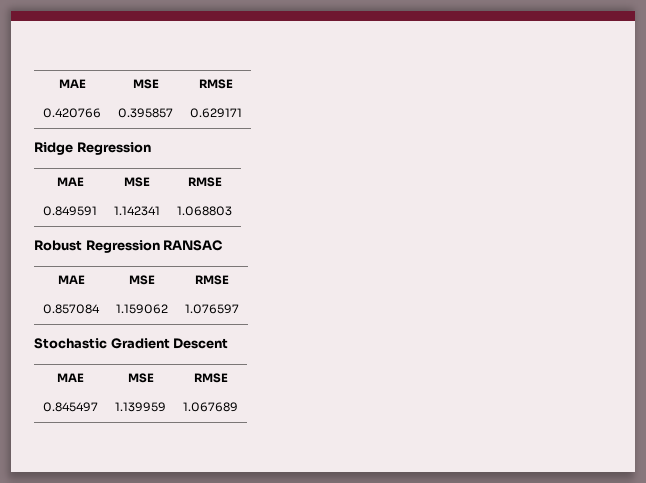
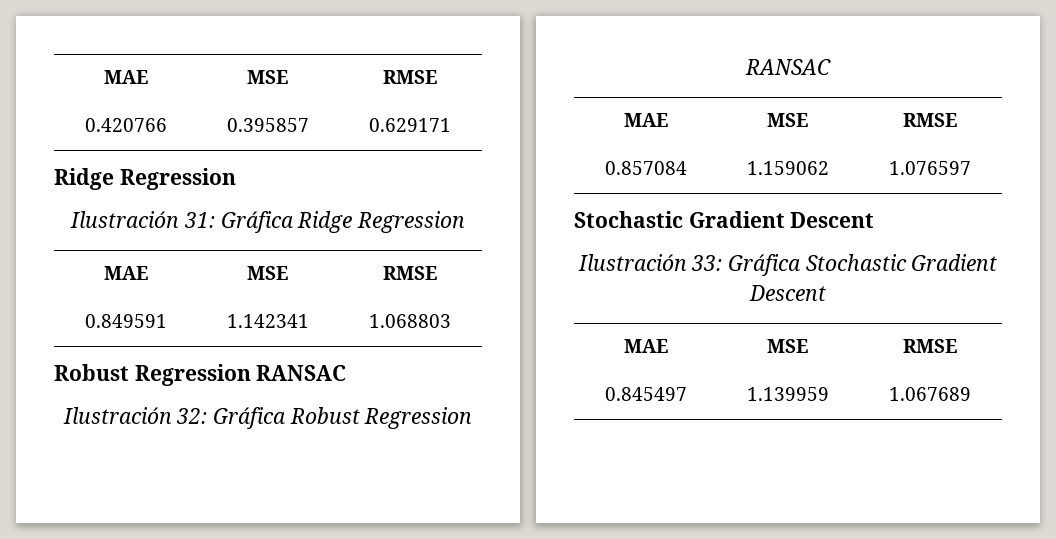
(151, 148) none -> [70,211,465,233] // Ilustración 31: Gráfica Ridge Regression
(224, 245) none -> [62,407,473,429] [745,59,831,75] // Ilustración 32: Gráfica Robust Regression RANSAC
(229, 343) none -> [577,254,998,276] [749,285,826,301] // Ilustración 33: Gráfica Stochastic Gradient Descent

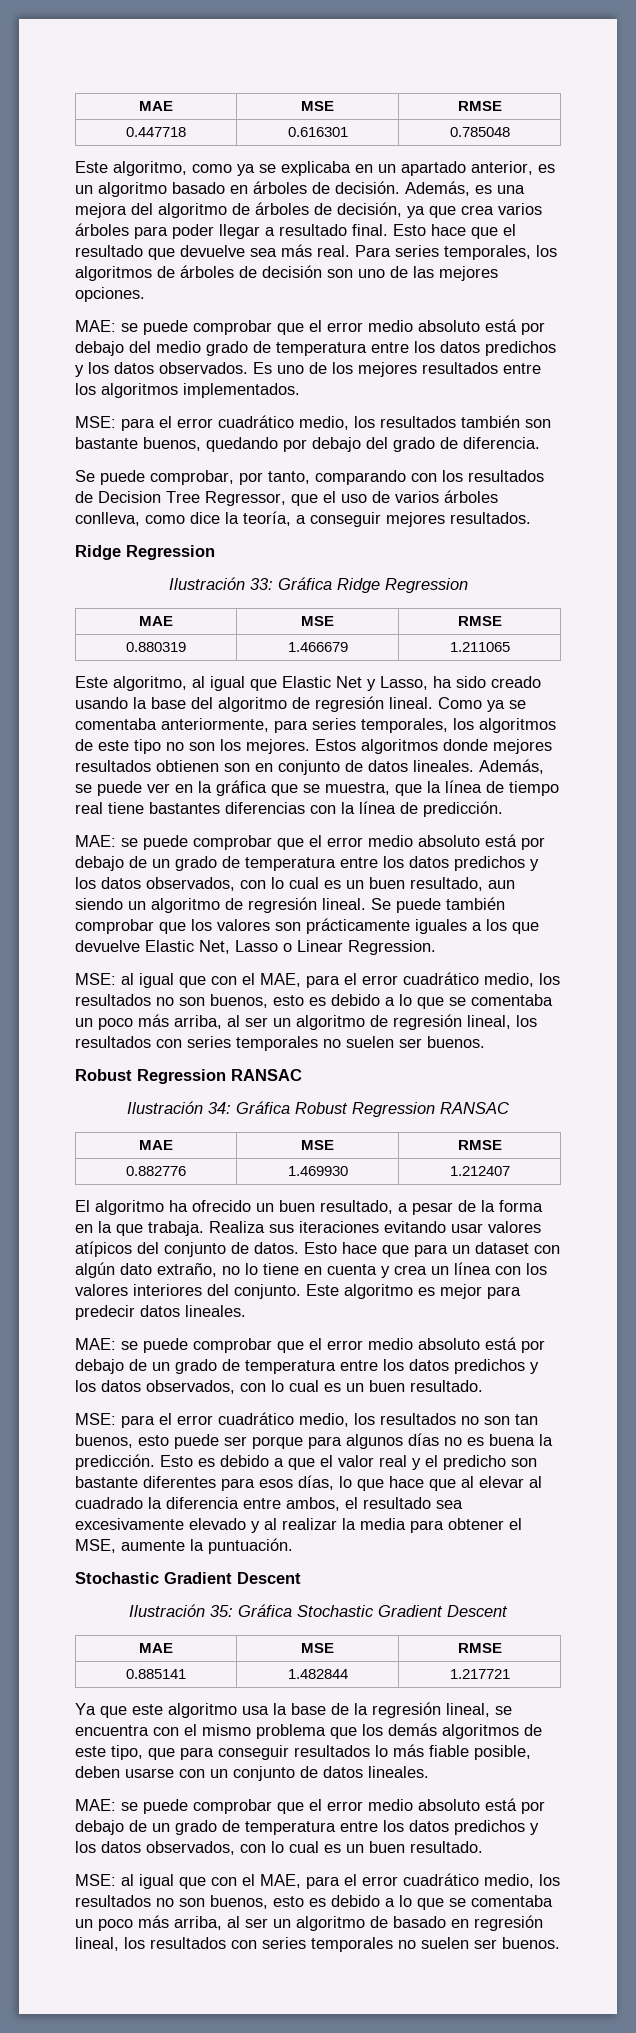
[103,70,148,84] [247,70,288,84] [383,70,437,84] [84,118,167,132] [226,118,309,132] [369,118,451,132] MAE | MSE | RMSE // 0.420766 | 0.395857 | 0.629171 -> [139,101,173,111] [301,101,334,111] [457,101,502,111] [126,127,186,137] [287,127,348,137] [449,127,510,137] [75,161,555,176] [75,181,525,197] [75,202,542,218] [75,223,516,239] [75,244,557,260] [75,265,498,281] [75,287,145,302] [75,319,545,335] [75,341,556,356] [75,362,541,377] [75,383,300,398] [75,415,551,431] [75,437,540,452] [75,470,544,485] [75,490,498,506] [75,511,531,527] MAE | MSE | RMSE // 0.447718 | 0.616301 | 0.785048 // Este algoritmo, como ya se explicaba en un apartado anterior, es un algoritmo basado en árboles de decisión. Además, es una mejora del algoritmo de árboles de decisión, ya que crea varios árboles para poder llegar a resultado final. Esto hace que el resultado que devuelve sea más real. Para series temporales, los algoritmos de árboles de decisión son uno de las mejores opciones. // MAE: se puede comprobar que el error medio absoluto está por debajo del medio grado de temperatura entre los datos predichos y los datos observados. Es uno de los mejores resultados entre los algoritmos implementados. // MSE: para el error cuadrático medio, los resultados también son bastante buenos, quedando por debajo del grado de diferencia. // Se puede comprobar, por tanto, comparando con los resultados de Decision Tree Regressor, que el uso de varios árboles conlleva, como dice la teoría, a conseguir mejores resultados.
[183,212,215,228] 31: -> [249,578,273,590] 33:
[84,314,167,328] [226,314,309,328] [369,314,451,328] 0.849591 | 1.142341 | 1.068803 -> [126,642,186,652] [287,642,348,652] [449,642,510,652] [75,676,541,691] [75,696,526,712] [75,718,556,733] [75,739,552,754] [75,759,544,775] [75,780,559,796] [75,801,503,817] [75,834,545,850] [75,856,539,871] [75,877,515,891] [75,897,505,913] [75,918,539,934] [75,940,436,955] [75,972,560,988] [75,994,553,1009] [75,1014,537,1030] [75,1036,485,1051] 0.880319 | 1.466679 | 1.211065 // Este algoritmo, al igual que Elastic Net y Lasso, ha sido creado usando la base del algoritmo de regresión lineal. Como ya se comentaba anteriormente, para series temporales, los algoritmos de este tipo no son los mejores. Estos algoritmos donde mejores resultados obtienen son en conjunto de datos lineales. Además, se puede ver en la gráfica que se muestra, que la línea de tiempo real tiene bastantes diferencias con la línea de predicción. // MAE: se puede comprobar que el error medio absoluto está por debajo de un grado de temperatura entre los datos predichos y los datos observados, con lo cual es un buen resultado, aun siendo un algoritmo de regresión lineal. Se puede también comprobar que los valores son prácticamente iguales a los que devuelve Elastic Net, Lasso o Linear Regression. // MSE: al igual que con el MAE, para el error cuadrático medio, los resultados no son buenos, esto es debido a lo que se comentaba un poco más arriba, al ser un algoritmo de regresión lineal, los resultados con series temporales no suelen ser buenos.
[176,408,208,424] 32: -> [208,1102,231,1114] 34:
[604,161,687,175] [746,161,829,175] [889,161,971,175] 0.857084 | 1.159062 | 1.076597 -> [126,1166,186,1176] [287,1166,348,1176] [449,1166,510,1176] [75,1200,543,1215] [75,1221,541,1236] [75,1241,560,1257] [75,1262,547,1278] [75,1284,521,1299] [75,1305,246,1320] [75,1337,545,1353] [75,1359,539,1374] [75,1380,483,1394] [75,1412,538,1428] [75,1433,553,1449] [75,1454,537,1470] [75,1475,542,1491] [75,1497,463,1511] [75,1518,522,1533] [75,1538,293,1554] 0.882776 | 1.469930 | 1.212407 // El algoritmo ha ofrecido un buen resultado, a pesar de la forma en la que trabaja. Realiza sus iteraciones evitando usar valores atípicos del conjunto de datos. Esto hace que para un dataset con algún dato extraño, no lo tiene en cuenta y crea un línea con los valores interiores del conjunto. Este algoritmo es mejor para predecir datos lineales. // MAE: se puede comprobar que el error medio absoluto está por debajo de un grado de temperatura entre los datos predichos y los datos observados, con lo cual es un buen resultado. // MSE: para el error cuadrático medio, los resultados no son tan buenos, esto puede ser porque para algunos días no es buena la predicción. Esto es debido a que el valor real y el predicho son bastante diferentes para esos días, lo que hace que al elevar al cuadrado la diferencia entre ambos, el resultado sea excesivamente elevado y al realizar la media para obtener el MSE, aumente la puntuación.
[691,255,723,271] 33: -> [210,1605,233,1617] 35:
[604,387,687,401] [746,387,829,401] [889,387,971,401] 0.845497 | 1.139959 | 1.067689 -> [126,1669,186,1679] [287,1669,348,1679] [449,1669,510,1679] [75,1702,512,1718] [75,1723,542,1739] [75,1744,531,1760] [75,1766,429,1781] [75,1798,545,1814] [75,1820,539,1835] [75,1841,483,1855] [75,1873,560,1889] [75,1895,553,1910] [75,1915,543,1931] [75,1937,560,1952] 0.885141 | 1.482844 | 1.217721 // Ya que este algoritmo usa la base de la regresión lineal, se encuentra con el mismo problema que los demás algoritmos de este tipo, que para conseguir resultados lo más fiable posible, deben usarse con un conjunto de datos lineales. // MAE: se puede comprobar que el error medio absoluto está por debajo de un grado de temperatura entre los datos predichos y los datos observados, con lo cual es un buen resultado. // MSE: al igual que con el MAE, para el error cuadrático medio, los resultados no son buenos, esto es debido a lo que se comentaba un poco más arriba, al ser un algoritmo de basado en regresión lineal, los resultados con series temporales no suelen ser buenos.

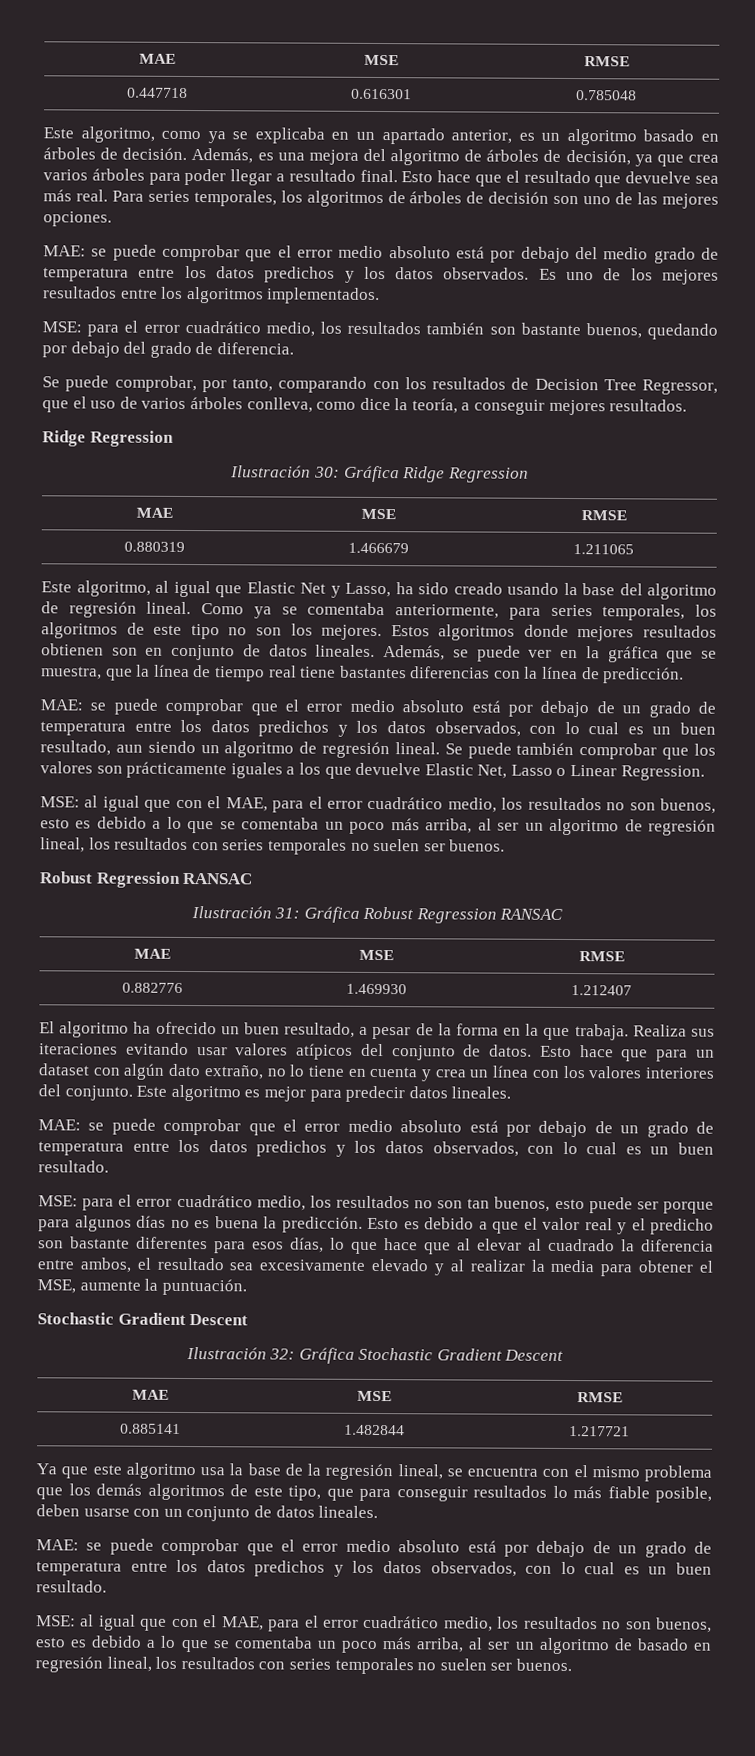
[249,578,273,590] 33: -> [313,466,340,478] 30:
[208,1102,231,1114] 34: -> [274,907,301,919] 31:
[210,1605,233,1617] 35: -> [269,1348,296,1360] 32:

